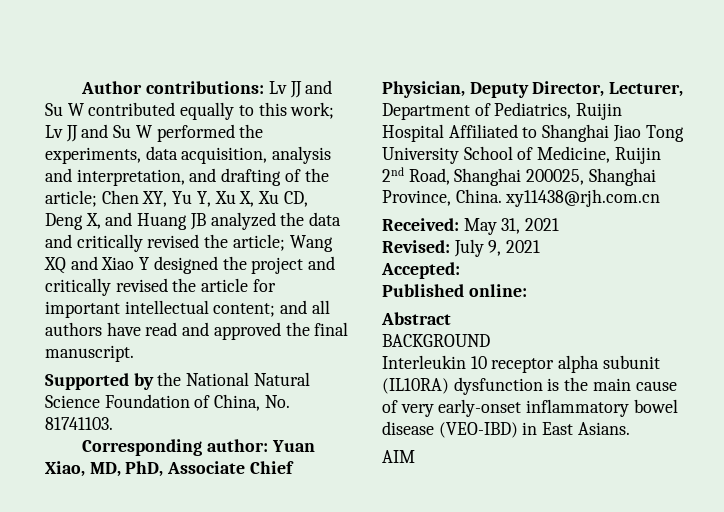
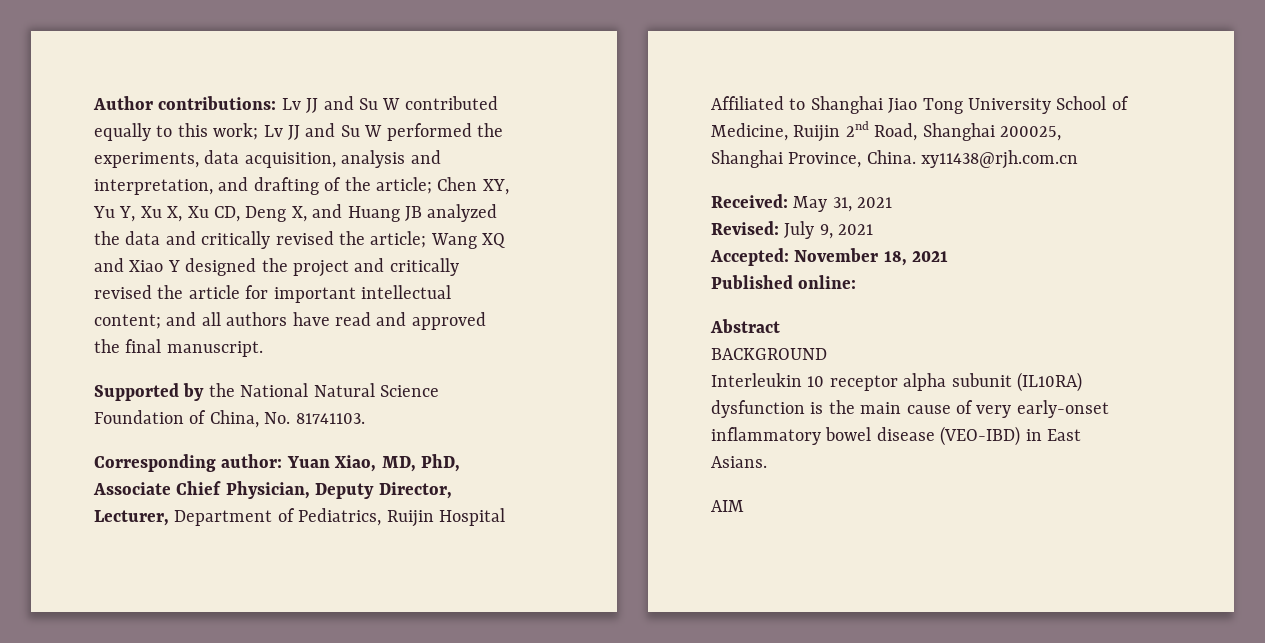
(460, 270) none -> [794,248,949,266] November 18, 2021

